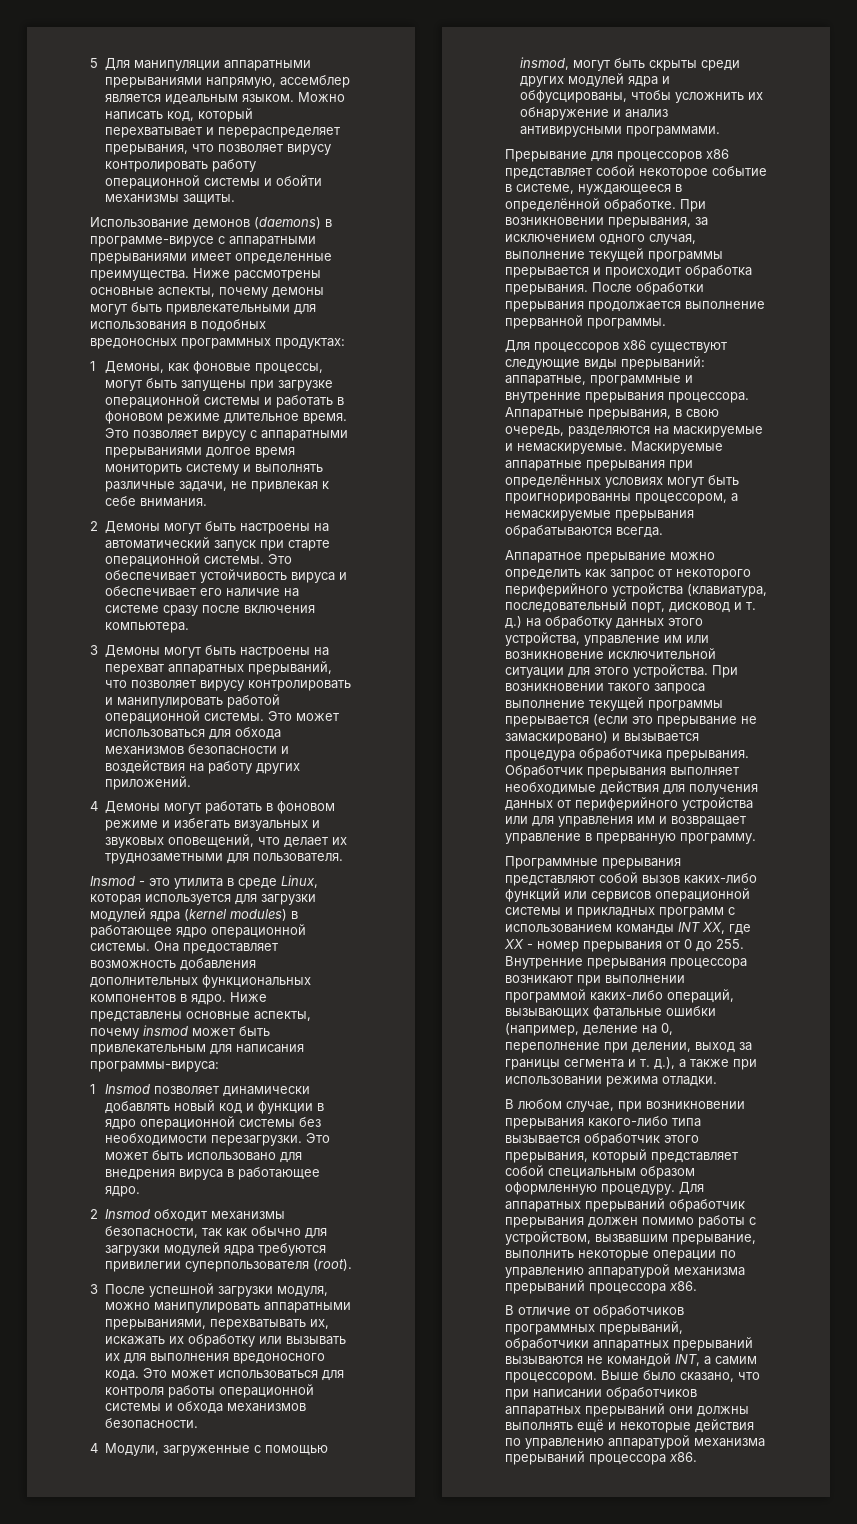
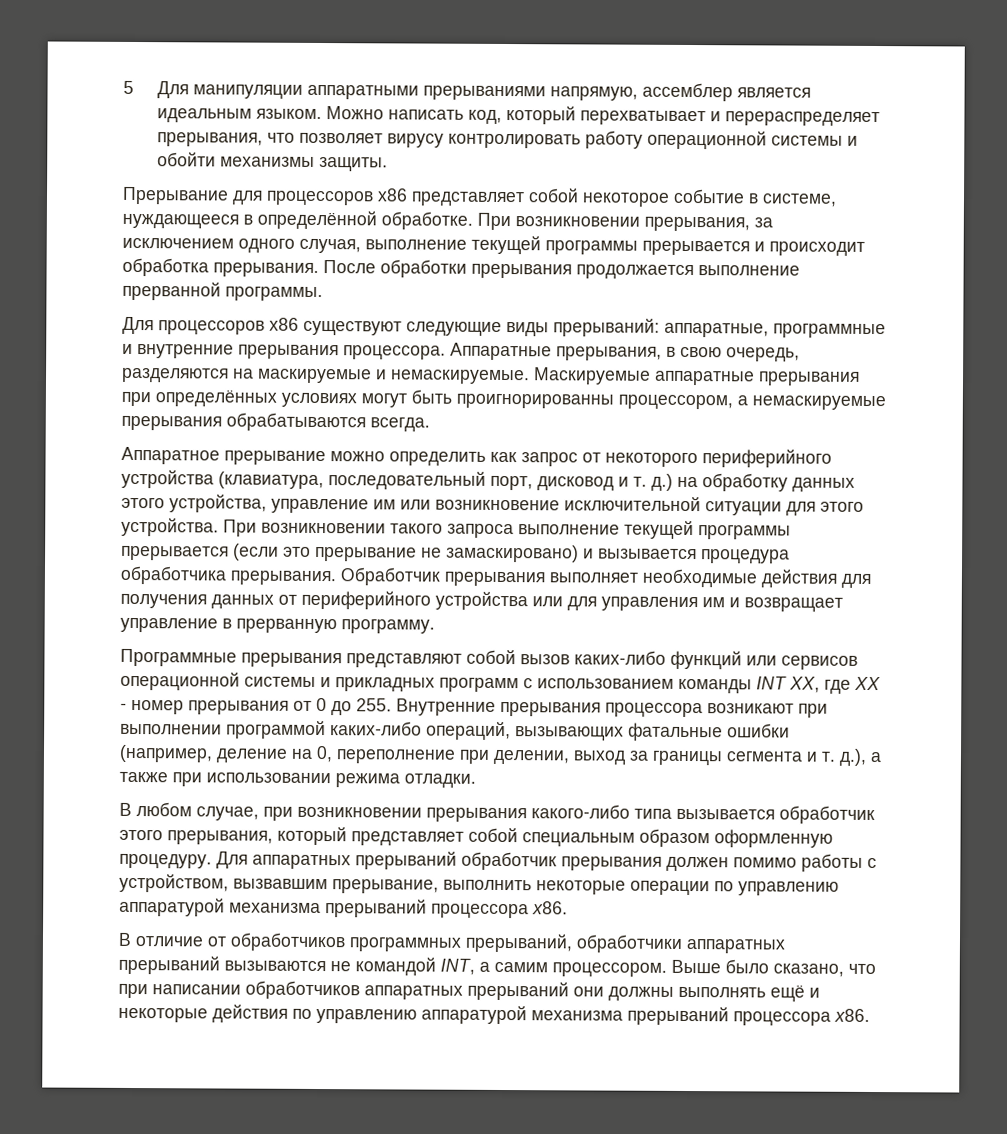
[90,217,332,230] [90,236,316,247] [90,253,332,264] [90,268,321,281] [90,287,324,298] [90,302,316,315] [90,319,266,332] [90,338,345,349] [90,361,324,374] [105,378,334,391] [105,394,345,408] [105,411,348,424] [105,428,349,441] [105,447,296,458] [105,464,324,475] [105,481,330,492] [105,496,208,507] [90,521,330,534] [105,537,331,551] [105,553,293,567] [105,569,348,583] [105,586,300,597] [105,605,316,616] [105,622,190,633] [90,645,330,658] [105,661,333,675] [105,680,352,691] [105,694,281,708] [105,710,340,724] [105,727,282,740] [105,744,290,755] [105,760,301,774] [105,776,192,790] [90,801,336,814] [105,818,321,831] [105,834,348,848] [105,853,344,864] [90,875,318,889] [90,894,316,905] [90,908,298,922] [90,924,306,938] [90,941,278,954] [90,958,256,971] [90,975,311,988] [90,992,267,1005] [90,1011,311,1022] [90,1025,270,1039] [90,1044,304,1055] [90,1061,219,1072] [90,1084,311,1097] [105,1100,325,1114] [105,1116,322,1130] [105,1133,331,1146] [105,1150,303,1163] [105,1167,321,1180] [105,1186,141,1197] [90,1209,286,1222] [105,1226,328,1239] [105,1242,327,1256] [105,1259,353,1272] [90,1283,329,1297] [105,1302,352,1313] [105,1319,330,1330] [105,1334,347,1347] [105,1353,326,1364] [105,1368,345,1381] [105,1384,315,1398] [105,1401,307,1414] [105,1418,199,1429] [90,1443,329,1456] [520,57,741,71] [520,73,671,87] [520,90,764,103] [520,107,669,120] [520,126,721,137] // Использование демонов (daemons) в программе-вирусе с аппаратными прерываниями имеет определенные преимущества. Ниже рассмотрены основные аспекты, почему демоны могут быть привлекательными для использования в подобных вредоносных программных продуктах: // 1 Демоны, как фоновые процессы, могут быть запущены при загрузке операционной системы и работать в фоновом режиме длительное время. Это позволяет вирусу с аппаратными прерываниями долгое время мониторить систему и выполнять различные задачи, не привлекая к себе внимания. // 2 Демоны могут быть настроены на автоматический запуск при старте операционной системы. Это обеспечивает устойчивость вируса и обеспечивает его наличие на системе сразу после включения компьютера. // 3 Демоны могут быть настроены на перехват аппаратных прерываний, что позволяет вирусу контролировать и манипулировать работой операционной системы. Это может использоваться для обхода механизмов безопасности и воздействия на работу других приложений. // 4 Демоны могут работать в фоновом режиме и избегать визуальных и звуковых оповещений, что делает их труднозаметными для пользователя. // Insmod - это утилита в среде Linux, которая используется для загрузки модулей ядра (kernel modules) в работающее ядро операционной системы. Она предоставляет возможность добавления дополнительных функциональных компонентов в ядро. Ниже представлены основные аспекты, почему insmod может быть привлекательным для написания программы-вируса: // 1 Insmod позволяет динамически добавлять новый код и функции в ядро операционной системы без необходимости перезагрузки. Это может быть использовано для внедрения вируса в работающее ядро. // 2 Insmod обходит механизмы безопасности, так как обычно для загрузки модулей ядра требуются привилегии суперпользователя (root). // 3 После успешной загрузки модуля, можно манипулировать аппаратными прерываниями, перехватывать их, искажать их обработку или вызывать их для выполнения вредоносного кода. Это может использоваться для контроля работы операционной системы и обхода механизмов безопасности. // 4 Модули, загруженные с помощью insmod, могут быть скрыты среди других модулей ядра и обфусцированы, чтобы усложнить их обнаружение и анализ антивирусными программами. -> (388, 164) none

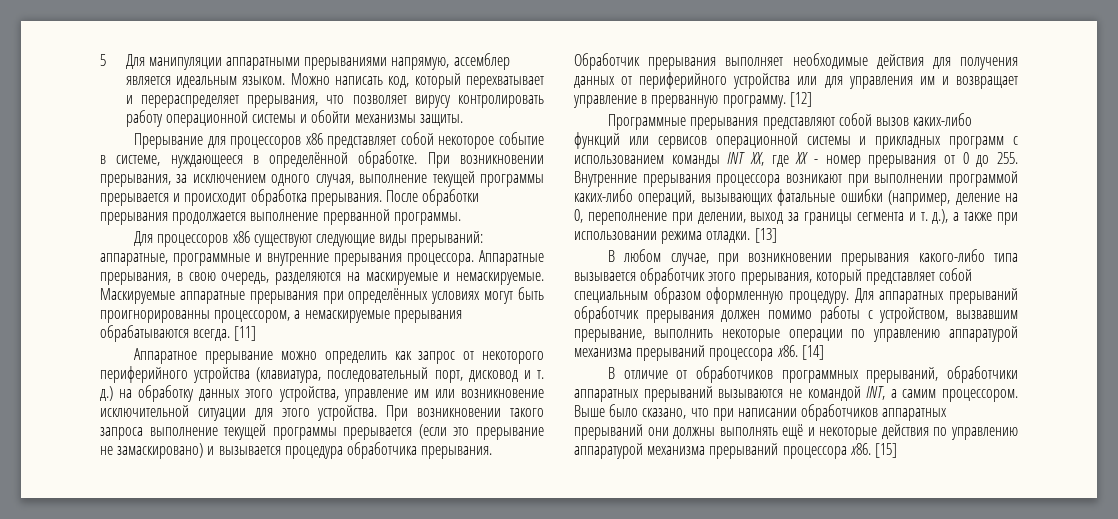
(430, 424) none -> [234,326,257,341] [11]
(435, 626) none -> [789,92,812,107] [12]
(476, 780) none -> [754,228,777,243] [13]
(568, 908) none -> [801,345,824,360] [14]
(870, 1015) none -> [874,443,897,458] [15]

